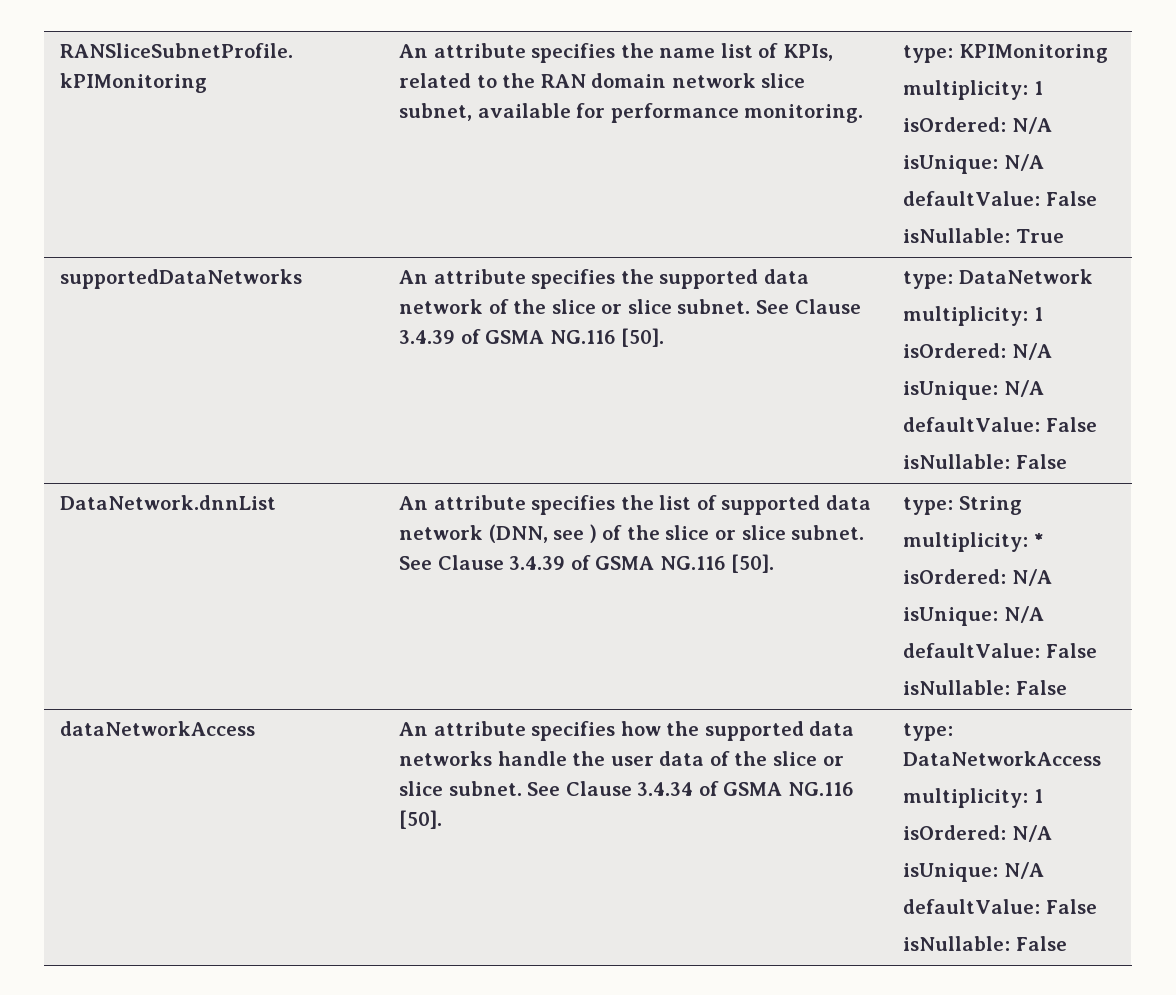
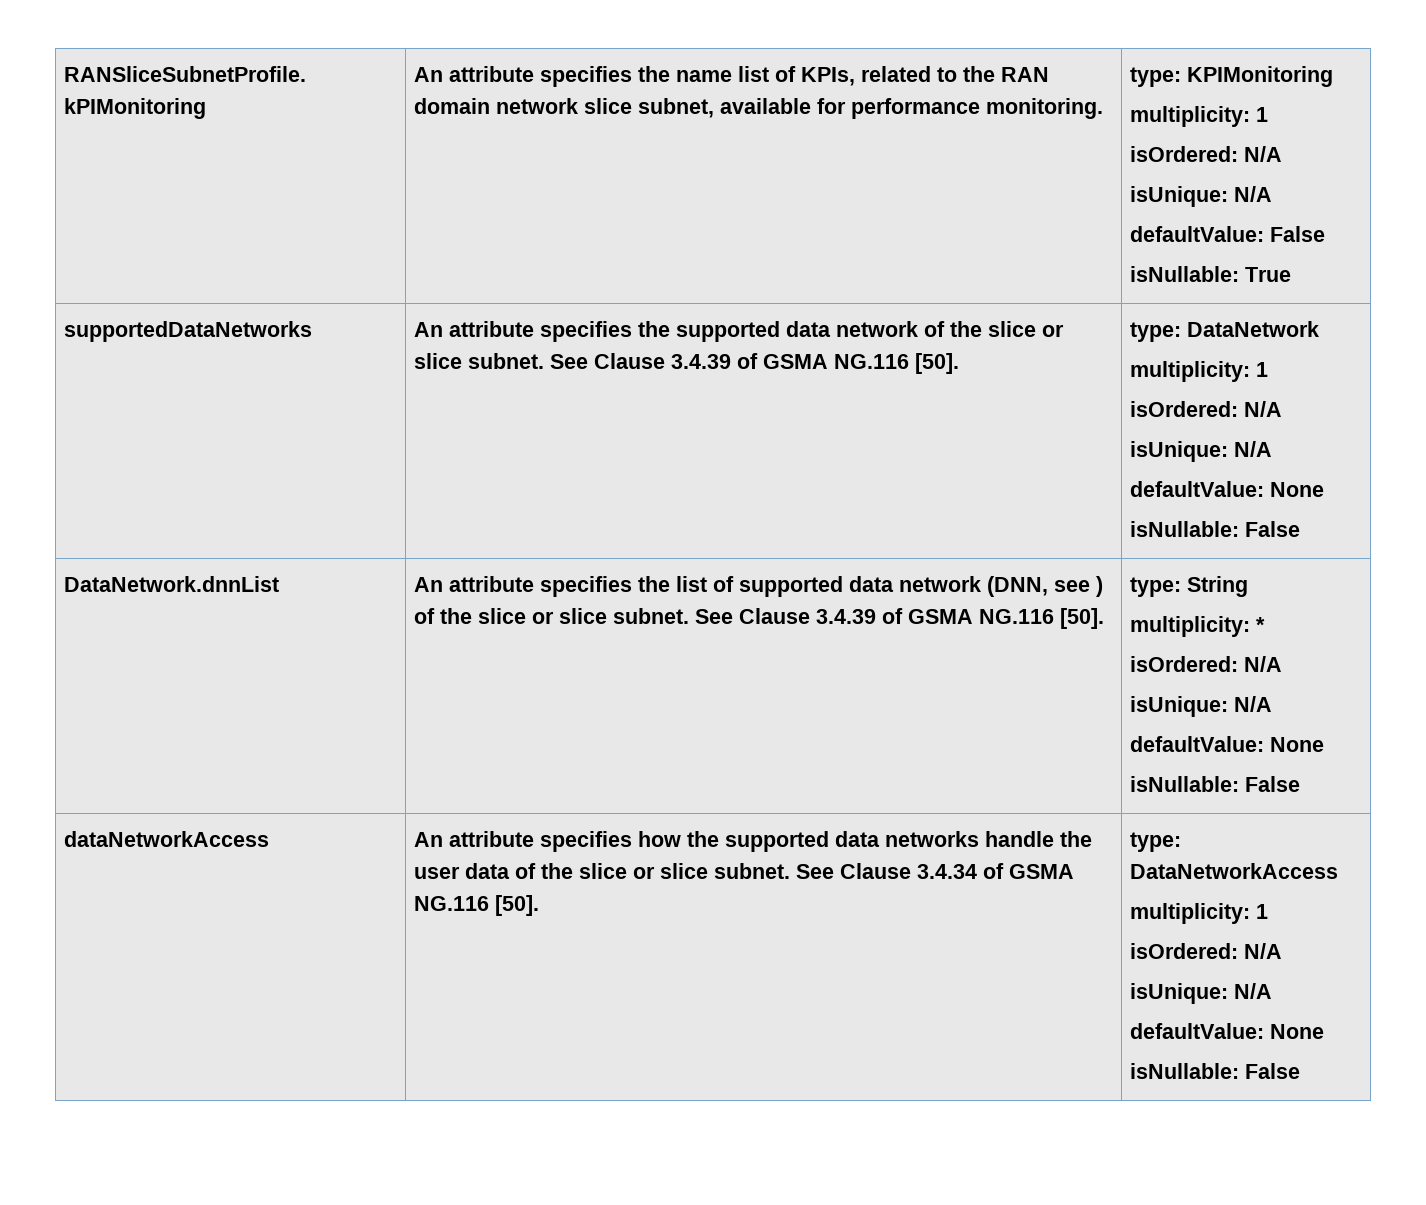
[903,417,1097,432] defaultValue: False -> [1130,481,1325,497] defaultValue: None
[903,643,1097,658] defaultValue: False -> [1130,736,1325,752] defaultValue: None
[903,899,1097,914] defaultValue: False -> [1130,1023,1325,1039] defaultValue: None

